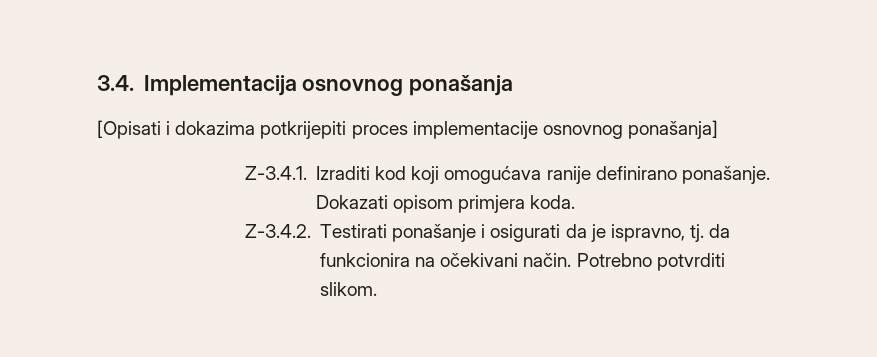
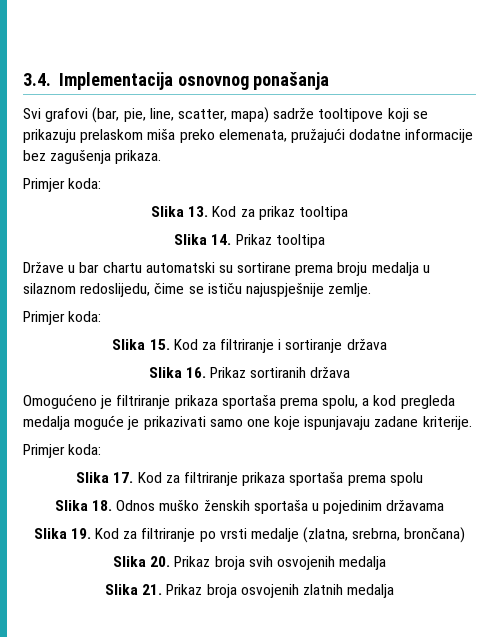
[97,120,718,139] [244,166,770,184] [316,195,576,213] [244,224,731,242] [320,253,725,271] [320,282,378,296] [Opisati i dokazima potkrijepiti proces implementacije osnovnog ponašanja] // Z-3.4.1. Izraditi kod koji omogućava ranije definirano ponašanje. Dokazati opisom primjera koda. // Z-3.4.2. Testirati ponašanje i osigurati da je ispravno, tj. da funkcionira na očekivani način. Potrebno potvrditi slikom. -> [23,107,428,123] [23,128,474,143] [23,150,162,164] [23,178,102,192] [151,206,348,220] [174,234,325,248] [23,262,430,276] [23,283,372,297] [23,311,102,325] [112,339,387,353] [148,367,351,378] [23,394,455,409] [23,415,472,430] [23,444,102,458] [76,472,423,486] [54,500,445,514] [33,527,466,543] [112,556,387,570] [104,584,395,598] Svi grafovi (bar, pie, line, scatter, mapa) sadrže tooltipove koji se prikazuju prelaskom miša preko elemenata, pružajući dodatne informacije bez zagušenja prikaza. // Primjer koda: // Slika 13. Kod za prikaz tooltipa // Slika 14. Prikaz tooltipa // Države u bar chartu automatski su sortirane prema broju medalja u silaznom redoslijedu, čime se ističu najuspješnije zemlje. // Primjer koda: // Slika 15. Kod za filtriranje i sortiranje država // Slika 16. Prikaz sortiranih država // Omogućeno je filtriranje prikaza sportaša prema spolu, a kod pregleda medalja moguće je prikazivati samo one koje ispunjavaju zadane kriterije. // Primjer koda: // Slika 17. Kod za filtriranje prikaza sportaša prema spolu // Slika 18. Odnos muško ženskih sportaša u pojedinim državama // Slika 19. Kod za filtriranje po vrsti medalje (zlatna, srebrna, brončana) // Slika 20. Prikaz broja svih osvojenih medalja // Slika 21. Prikaz broja osvojenih zlatnih medalja

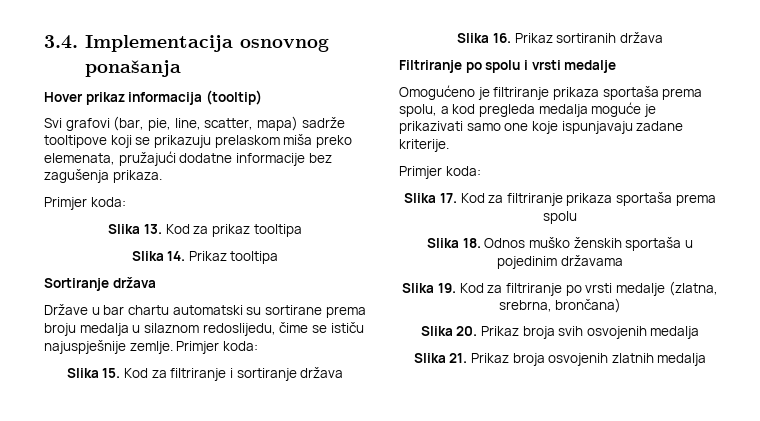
(330, 81) none -> [44,90,262,105] // Hover prikaz informacija (tooltip)
(325, 241) none -> [44,277,156,291] // Sortiranje država
(372, 290) // -> (173, 347) none
(351, 372) none -> [399,60,617,73] // Filtriranje po spolu i vrsti medalje

